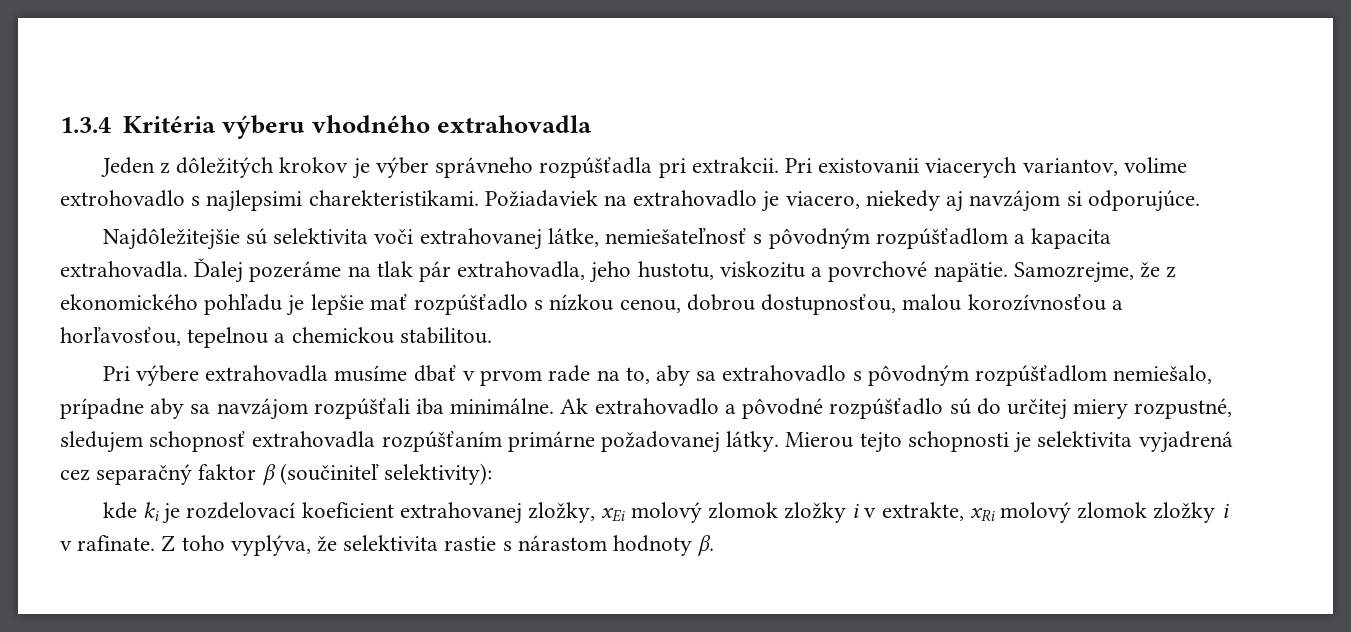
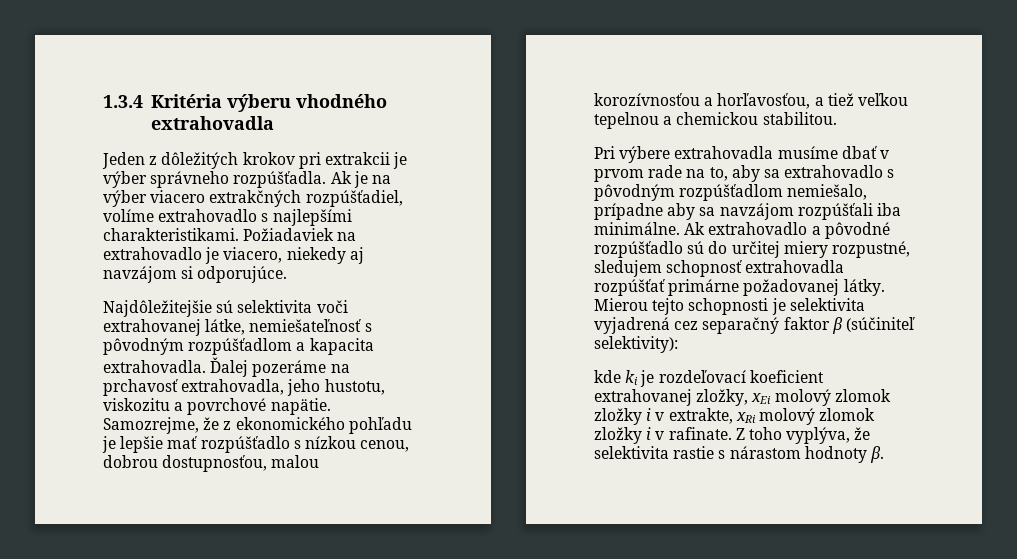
(349, 165) none -> [298,152,390,169] pri extrakcii
[539,157,1187,178] [60,190,479,212] rozpúšťadla pri extrakcii. Pri existovanii viacerych variantov, volime extrohovadlo s najlepsimi charekteristikami. -> [233,171,391,188] [103,190,403,207] [103,209,352,226] [103,228,239,241] rozpúšťadla. Ak je na výber viacero extrakčných rozpúšťadiel, volíme extrahovadlo s najlepšími charakteristikami.
[376,261,452,282] tlak pár -> [103,379,178,396] prchavosť
(181, 336) none -> [814,93,908,106] a tiež veľkou
[381,431,502,452] rozpúšťaním -> [594,279,665,296] rozpúšťať
[279,463,379,485] (součiniteľ -> [845,317,915,332] (súčiniteľ
[186,502,296,519] rozdelovací -> [658,370,746,383] rozdeľovací

